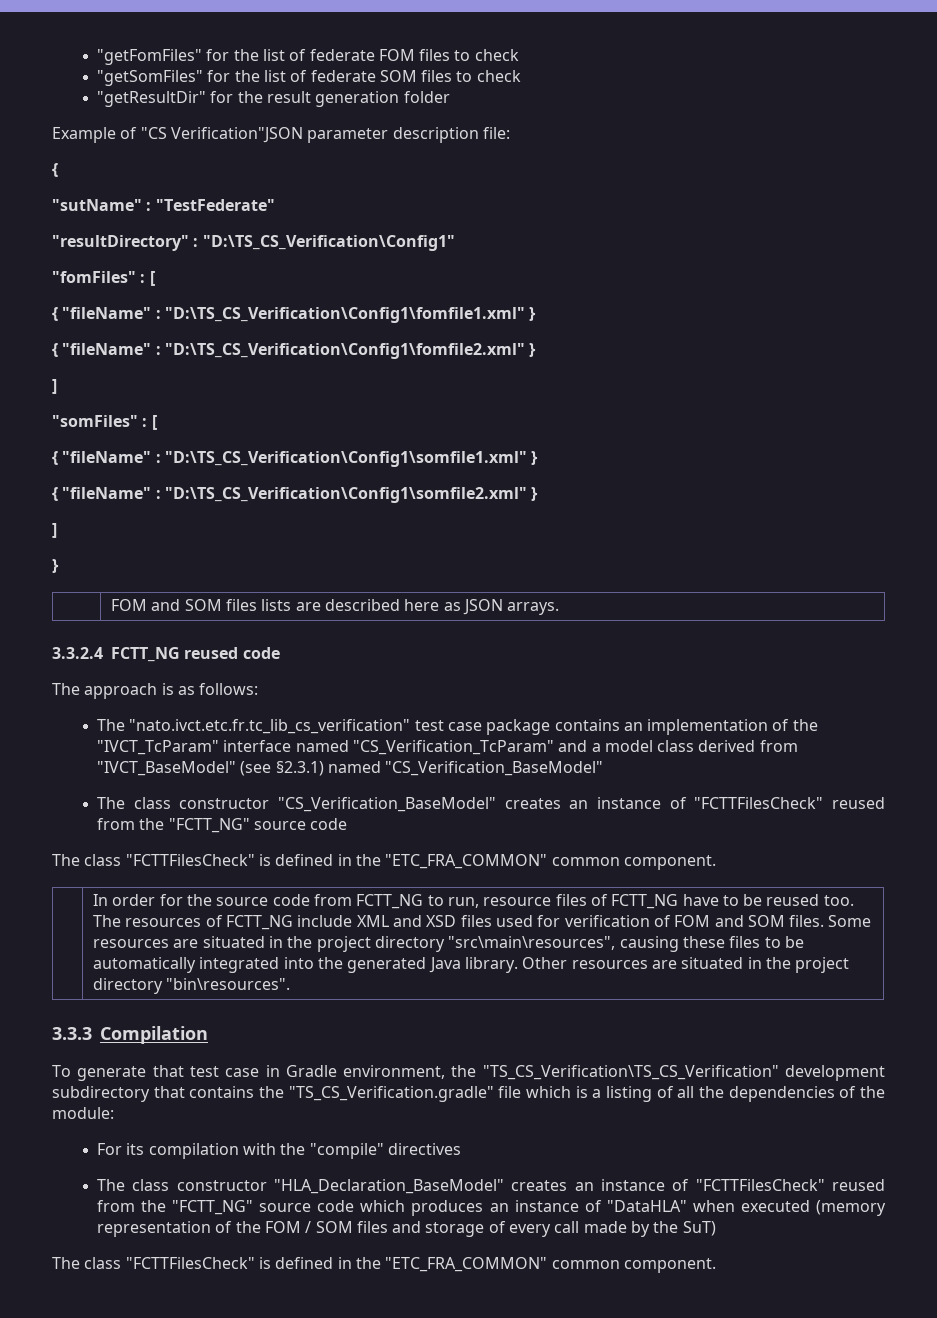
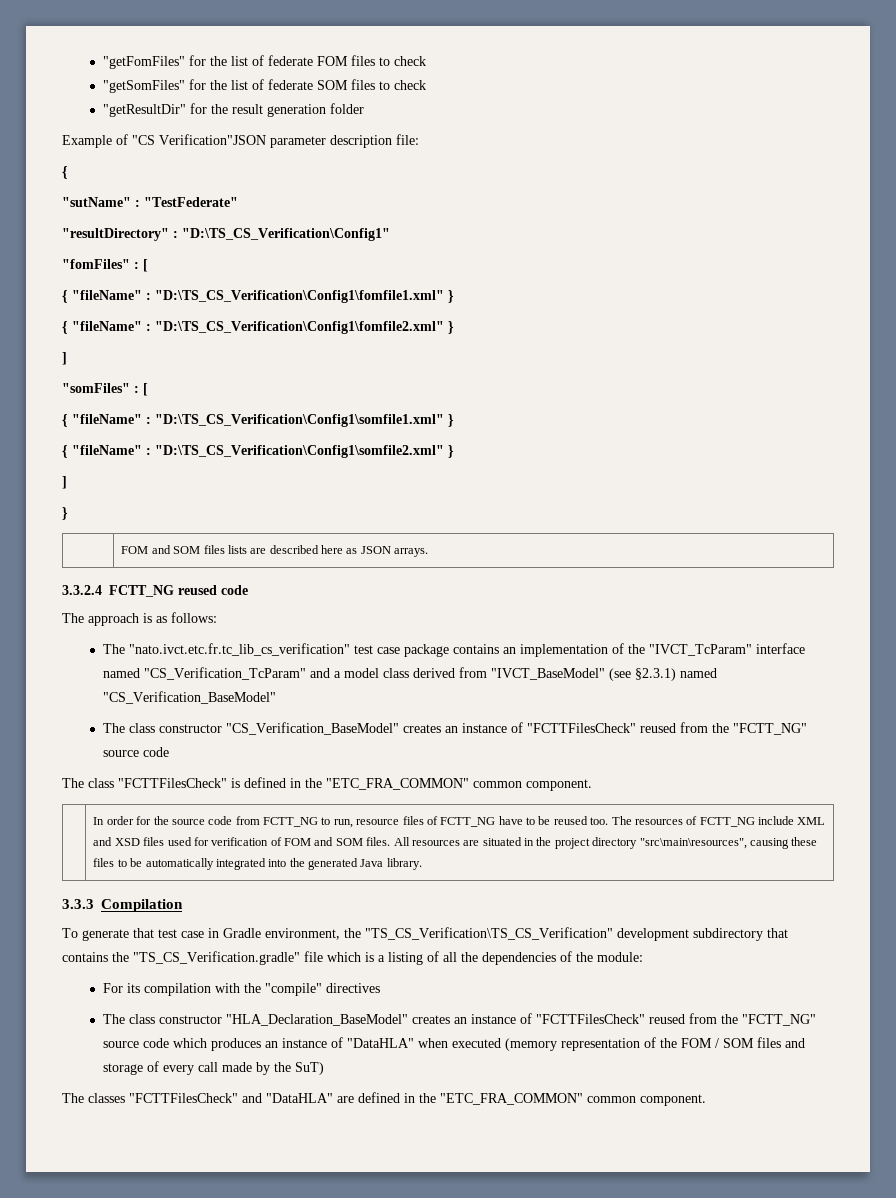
[828,915,872,927] Some -> [393,837,410,846] All
[522,957,850,973] [93,978,291,994] Other resources are situated in the project directory "bin\resources". -> (422, 864) none
[84,1257,271,1269] class "FCTTFilesCheck" is -> [88,1093,354,1103] classes "FCTTFilesCheck" and "DataHLA" are

